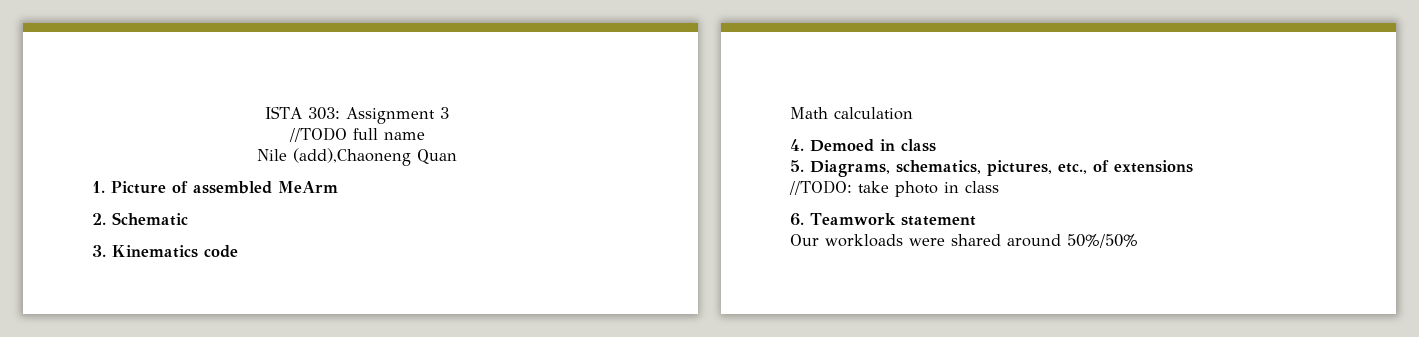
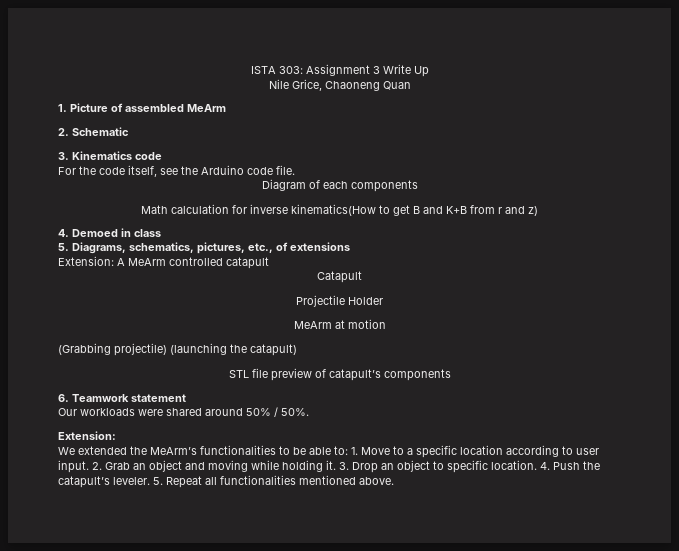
[288,127,425,142] // //TODO full name -> [382,64,429,77] Write Up
[293,148,411,166] (add),Chaoneng -> [291,79,380,91] Grice, Chaoneng
[790,107,913,120] Math calculation -> [58,165,295,177] [261,179,418,192] [141,204,538,216] For the code itself, see the Arduino code file. // Diagram of each components // Math calculation for inverse kinematics(How to get B and K+B from r and z)
[789,180,999,197] //TODO: take photo in class -> [58,256,269,269] [317,271,362,283] [296,295,383,307] [293,319,386,329] [58,343,297,356] [228,368,451,381] Extension: A MeArm controlled catapult // Catapult // Projectile Holder // MeArm at motion // (Grabbing projectile) (launching the catapult) // STL file preview of catapult’s components
[1067,234,1138,248] 50%/50% -> [246,407,309,417] [58,431,116,440] [58,445,599,458] [58,460,600,473] [58,475,394,488] 50% / 50%. // Extension: // We extended the MeArm’s functionalities to be able to: 1. Move to a specific location according to user input. 2. Grab an object and moving while holding it. 3. Drop an object to specific location. 4. Push the catapult’s leveler. 5. Repeat all functionalities mentioned above.

